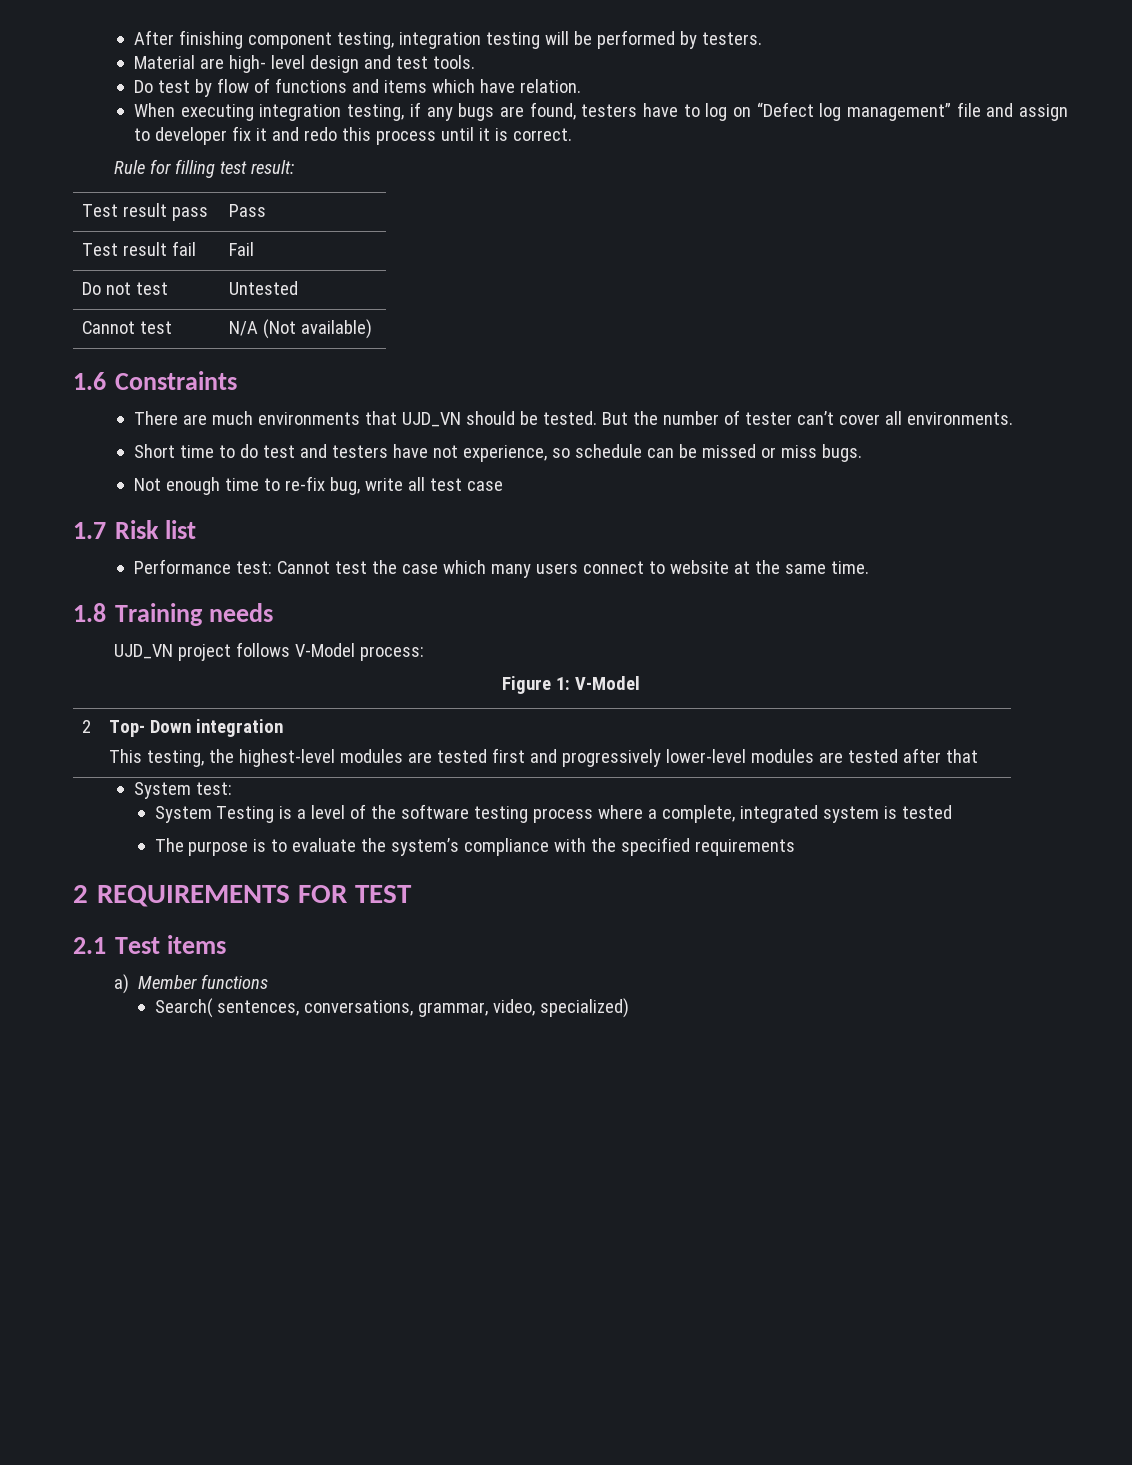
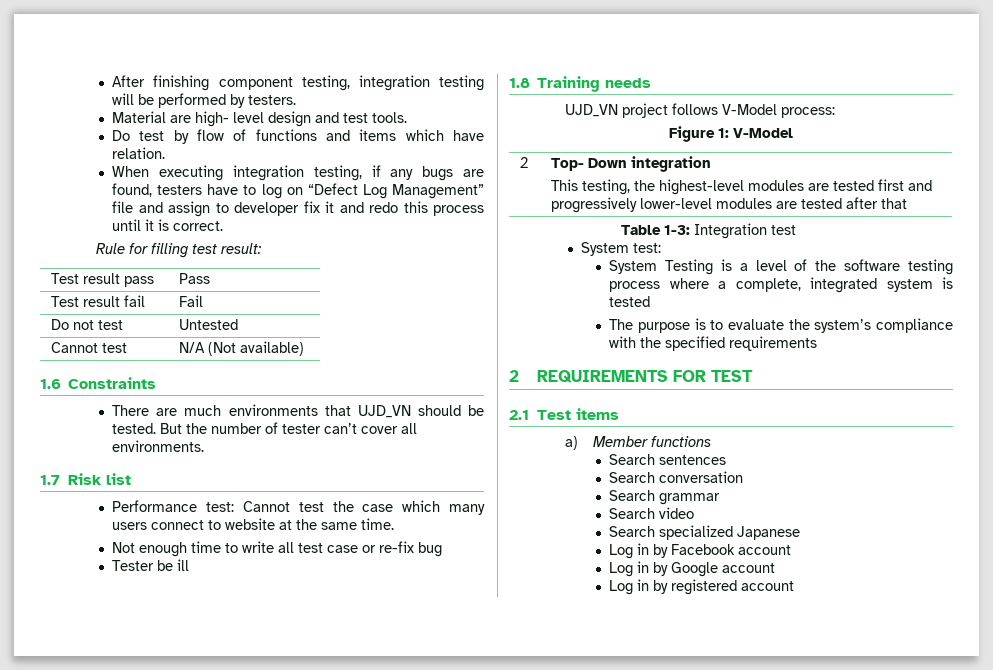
[819,103,951,121] log management” -> [362,184,484,199] Log Management”
[134,444,863,462] [134,476,504,495] // Short time to do test and testers have not experience, so schedule can be missed or miss bugs. // Not enough time to re-fix bug, write all test case -> (205, 446) none
(870, 567) none -> [112,541,443,557] [112,559,190,571] // Not enough time to write all test case or re-fix bug // Tester be ill
(978, 756) none -> [621,223,797,239] // Table 1-3: Integration test
[154,998,630,1018] Search( sentences, conversations, grammar, video, specialized) -> [609,454,727,465] [609,471,744,483] [609,490,721,505] [609,507,695,519] [609,525,801,540] [609,543,792,559] [609,561,776,577] [609,579,795,595] Search sentences // Search conversation // Search grammar // Search video // Search specialized Japanese // Log in by Facebook account // Log in by Google account // Log in by registered account

